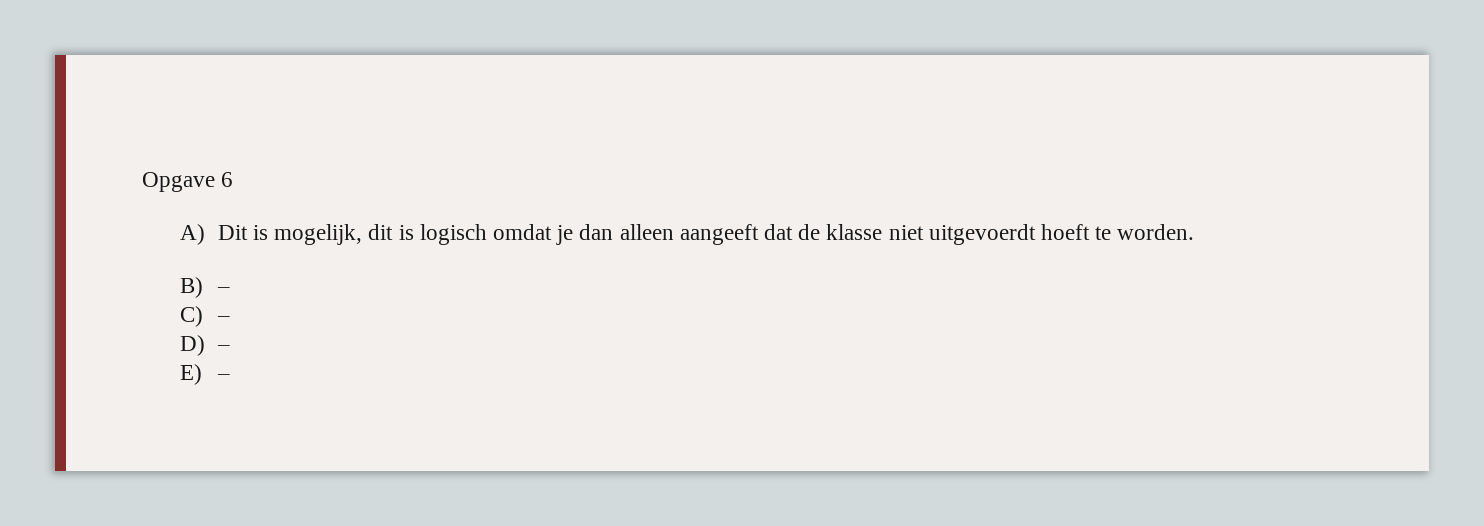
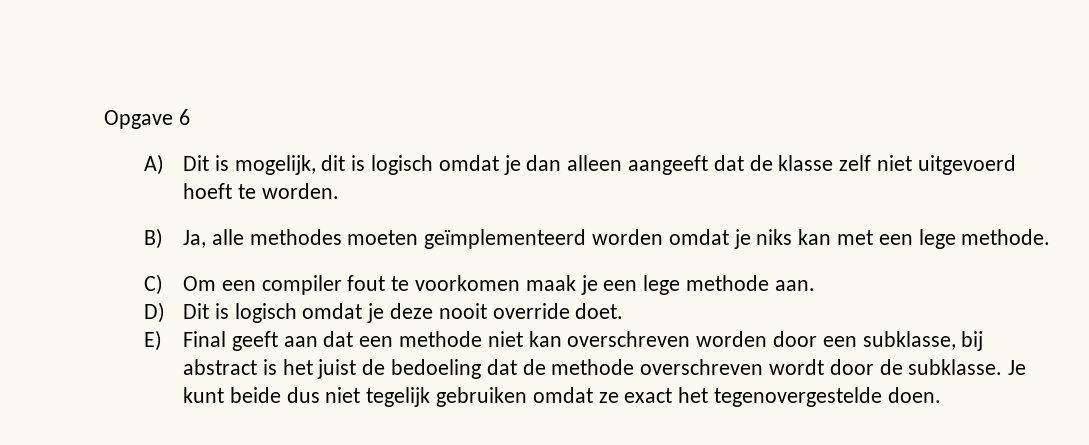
[888,224,1036,245] niet uitgevoerdt -> [839,155,1016,175] zelf niet uitgevoerd
[216,287,230,293] [179,306,230,327] [179,335,230,356] [179,364,230,385] – // C) – // D) – // E) – -> [183,229,1051,249] [143,274,815,295] [143,302,624,323] [143,330,984,351] [183,359,1027,379] [183,387,941,407] Ja, alle methodes moeten geïmplementeerd worden omdat je niks kan met een lege methode. // C) Om een compiler fout te voorkomen maak je een lege methode aan. // D) Dit is logisch omdat je deze nooit override doet. // E) Final geeft aan dat een methode niet kan overschreven worden door een subklasse, bij abstract is het juist de bedoeling dat de methode overschreven wordt door de subklasse. Je kunt beide dus niet tegelijk gebruiken omdat ze exact het tegenovergestelde doen.

